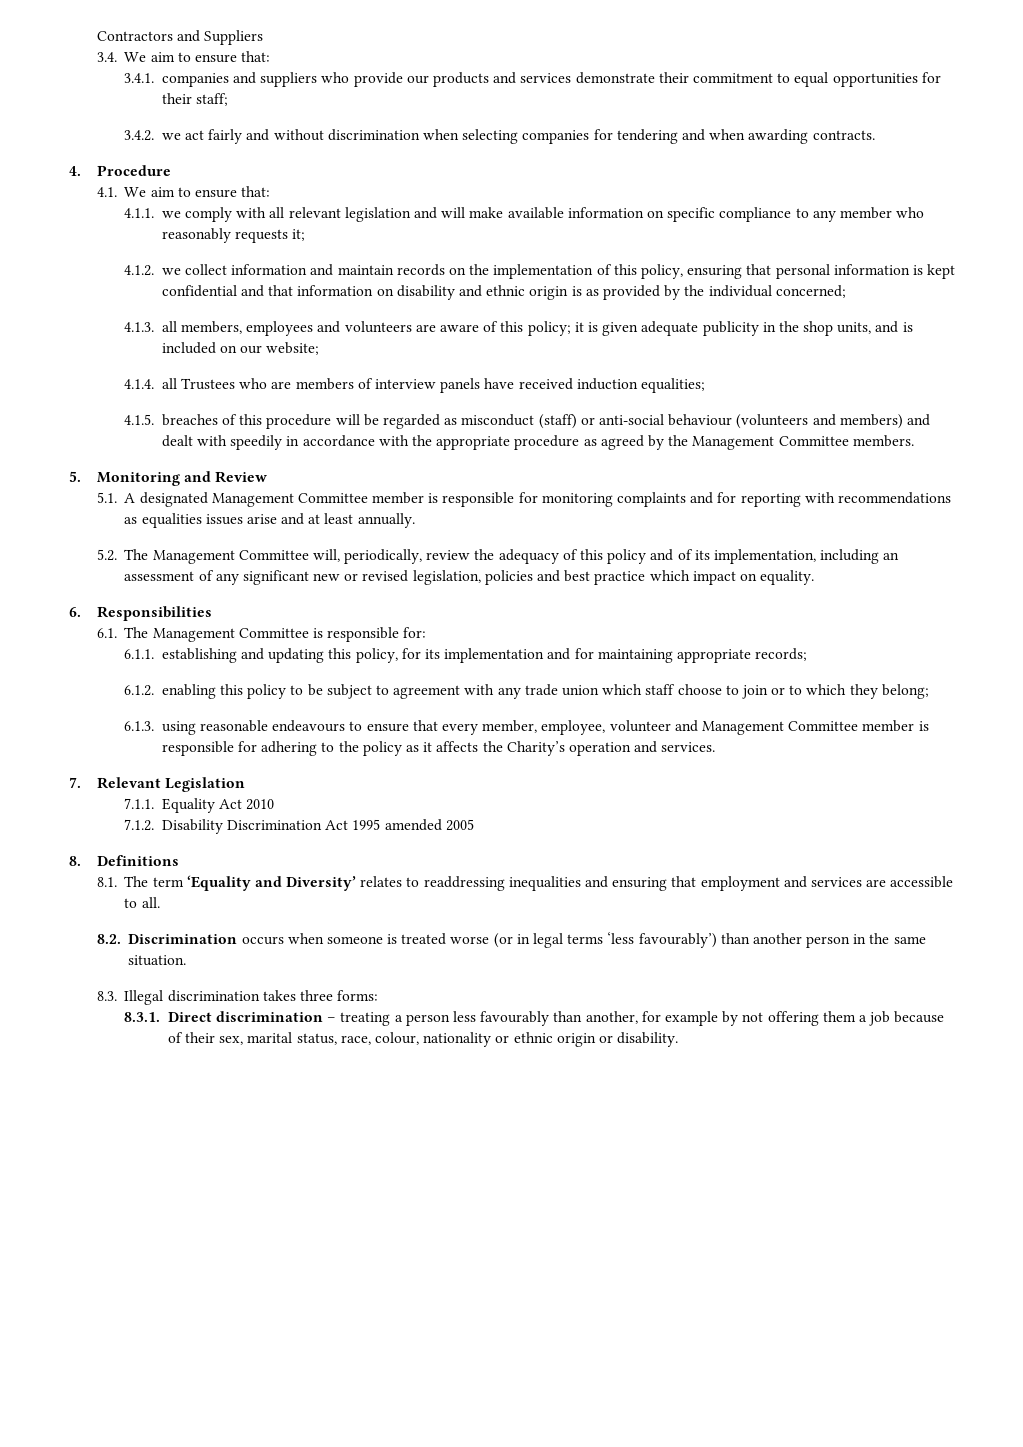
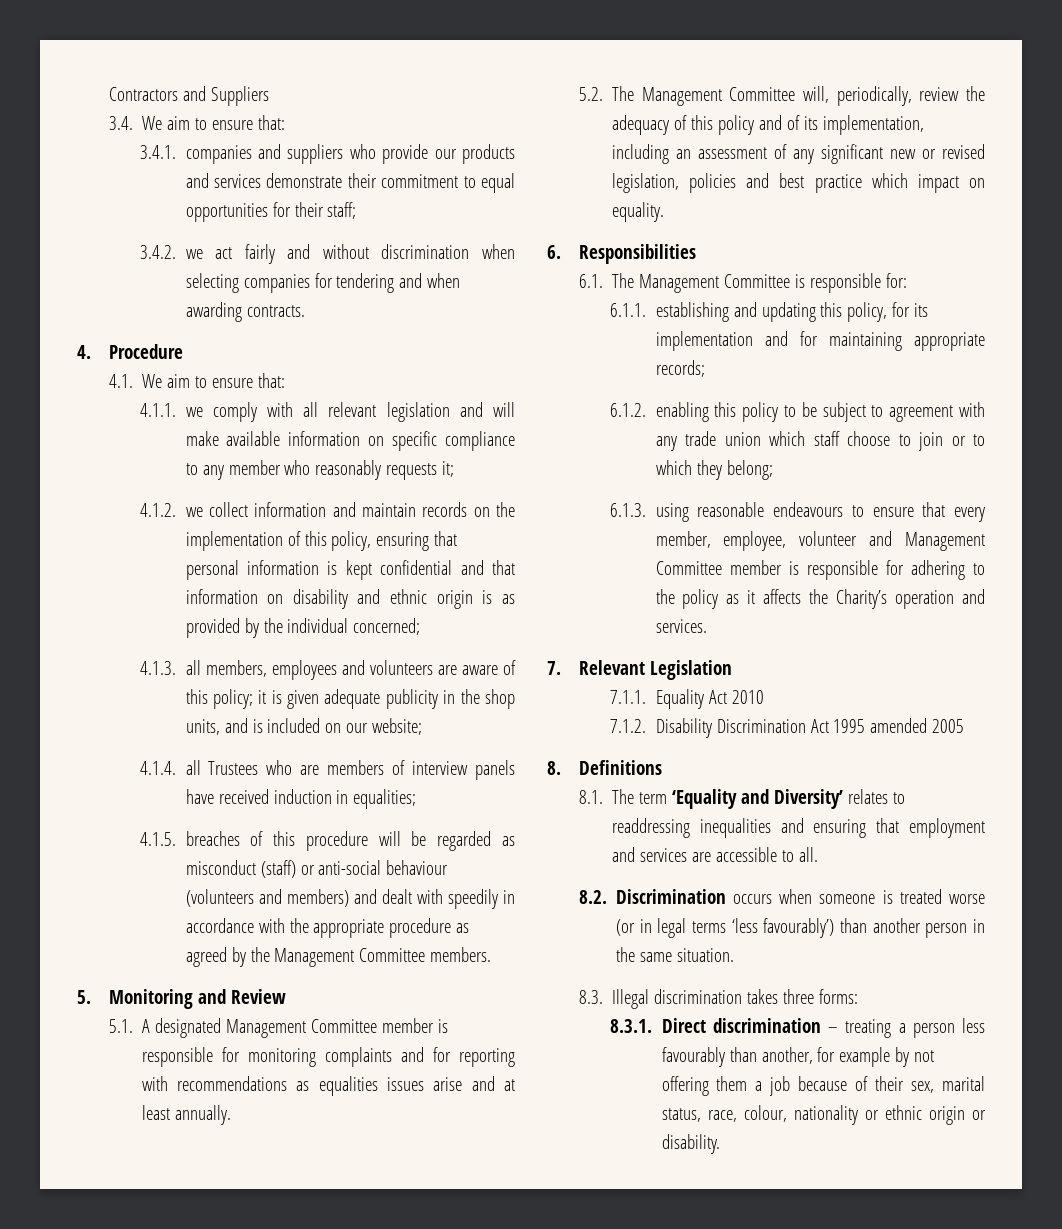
(638, 384) none -> [336,790,349,804] in

